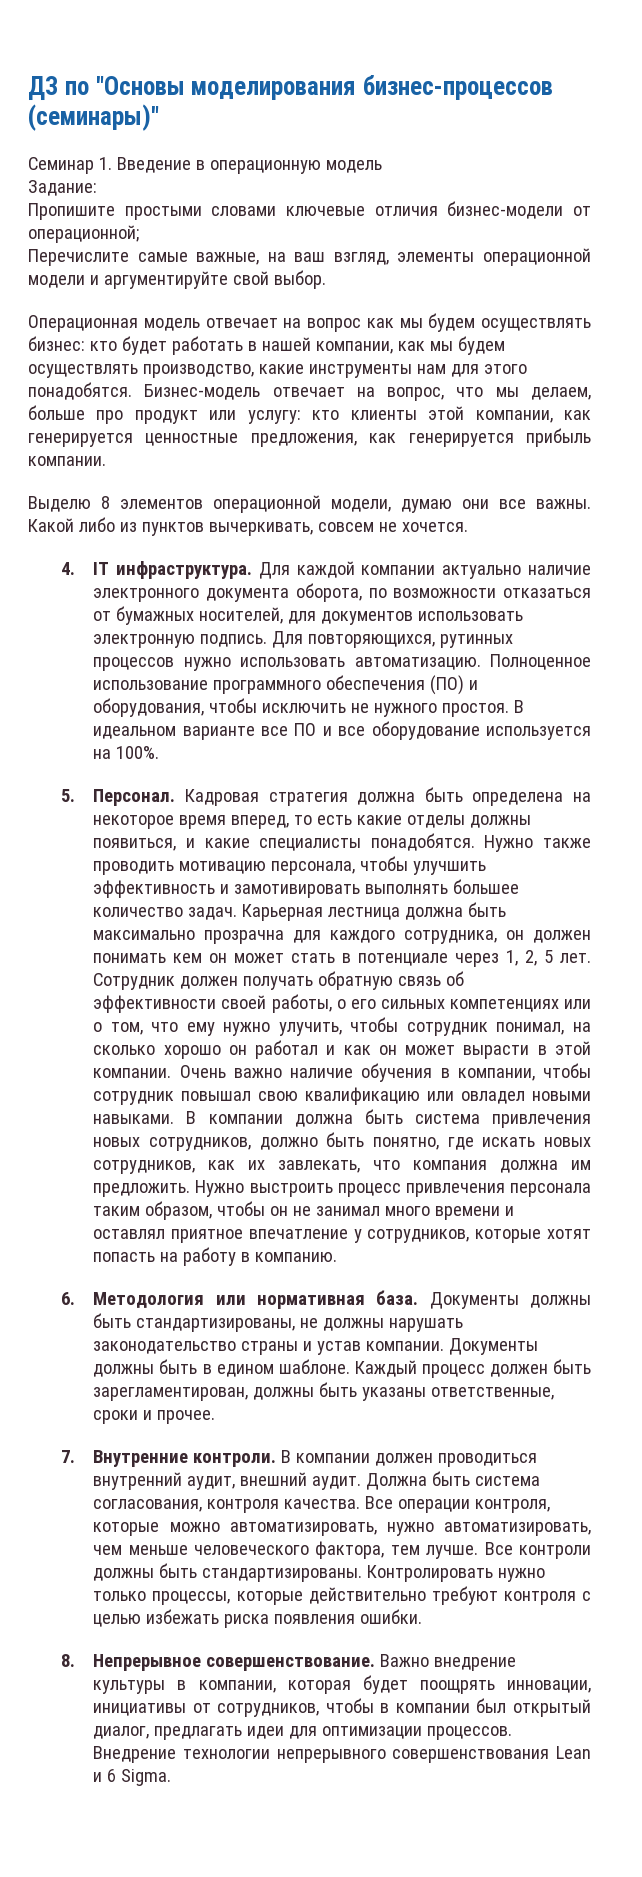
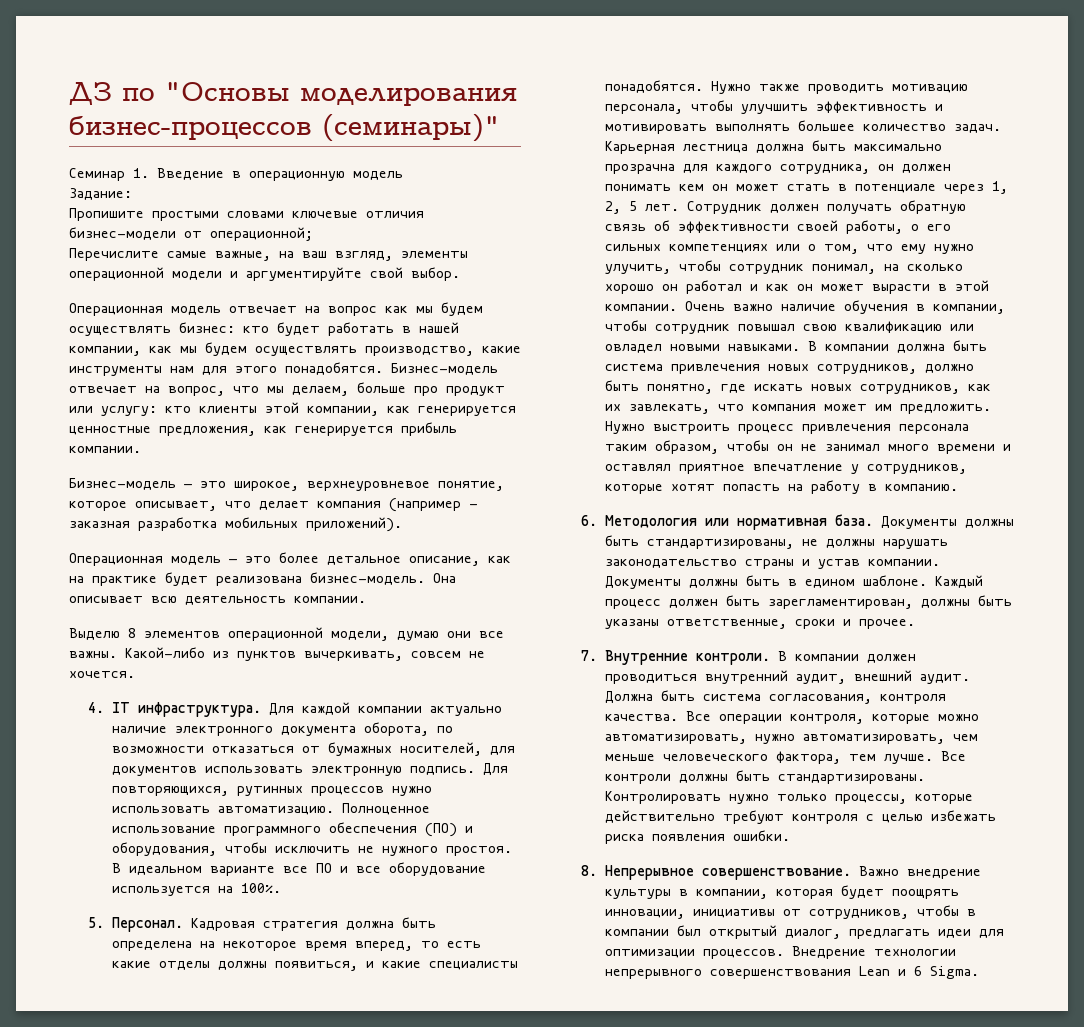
(106, 461) none -> [69,478,504,491] [69,498,478,512] [69,517,402,532] [69,552,511,566] [69,572,456,586] [69,596,366,605] // Бизнес-модель — это широкое, верхнеуровневое понятие, которое описывает, что делает компания (например - заказная разработка мобильных приложений). // Операционная модель — это более детальное описание, как на практике будет реализована бизнес-модель. Она описывает всю деятельность компании.
[28,517,115,532] Какой либо -> [125,647,205,659] Какой-либо
[234,884,361,898] замотивировать -> [604,124,707,134] мотивировать
[500,1160,559,1173] должна -> [823,404,867,411] может

